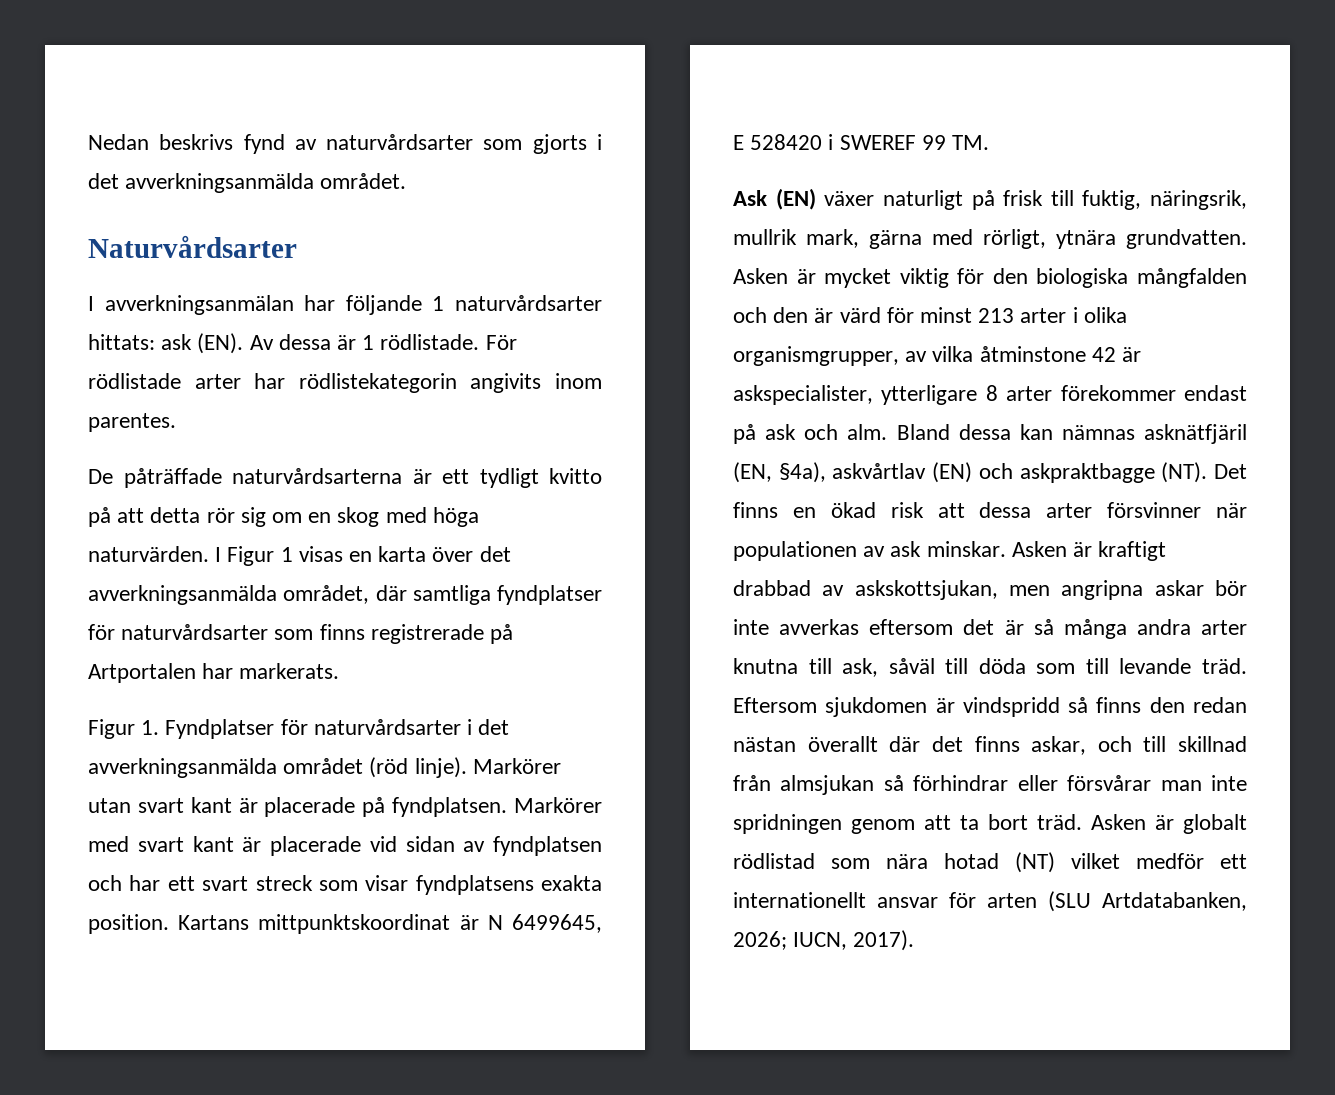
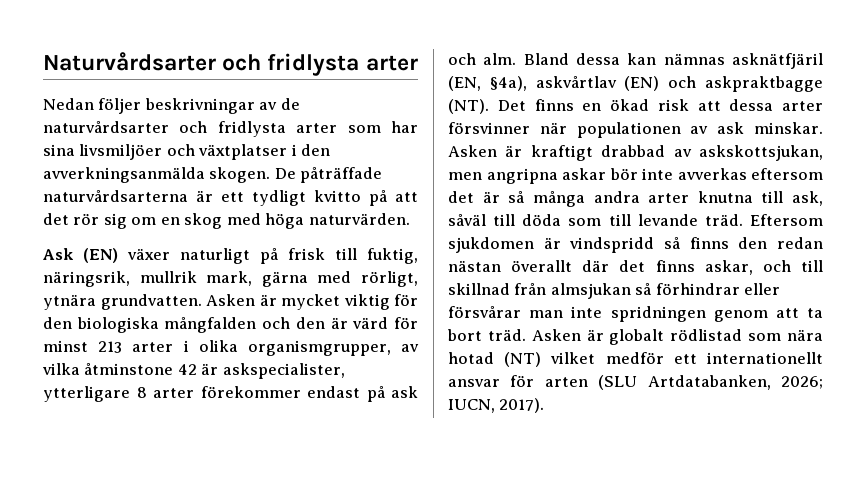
[88,134,602,154] [88,173,407,193] [88,235,297,258] [88,295,602,315] [88,333,517,354] [88,373,602,393] [88,413,176,432] Nedan beskrivs fynd av naturvårdsarter som gjorts i det avverkningsanmälda området. // Naturvårdsarter // I avverkningsanmälan har följande 1 naturvårdsarter hittats: ask (EN). Av dessa är 1 rödlistade. För rödlistade arter har rödlistekategorin angivits inom parentes. // -> [43,52,418,76] [43,98,300,114] [43,121,418,137] [43,144,331,160] [43,167,271,183] Naturvårdsarter och fridlysta arter // Nedan följer beskrivningar av de naturvårdsarter och fridlysta arter som har sina livsmiljöer och växtplatser i den avverkningsanmälda skogen.
[150,507,201,523] detta -> [43,213,69,225] det
[215,546,511,566] [88,585,602,605] [88,624,514,644] [88,663,340,683] [88,719,510,739] [88,757,561,778] [88,797,602,817] [88,836,602,856] [88,875,602,895] [88,914,602,934] [733,134,990,150] I Figur 1 visas en karta över det avverkningsanmälda området, där samtliga fyndplatser för naturvårdsarter som finns registrerade på Artportalen har markerats. // Figur 1. Fyndplatser för naturvårdsarter i det avverkningsanmälda området (röd linje). Markörer utan svart kant är placerade på fyndplatsen. Markörer med svart kant är placerade vid sidan av fyndplatsen och har ett svart streck som visar fyndplatsens exakta position. Kartans mittpunktskoordinat är N 6499645, E 528420 i SWEREF 99 TM. -> (410, 219) none

